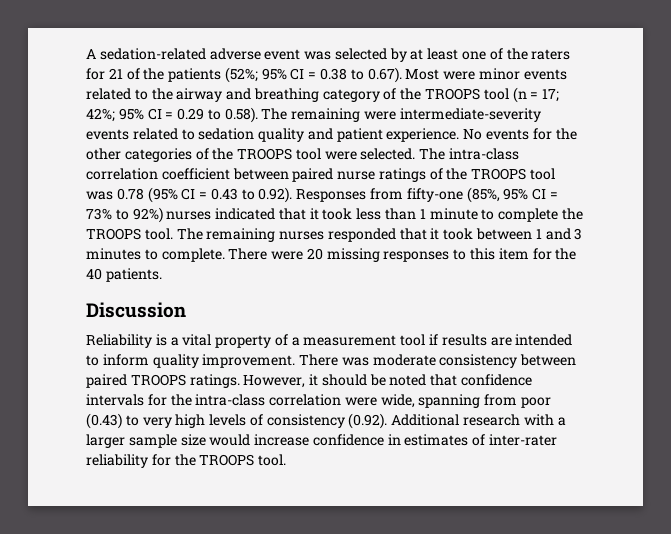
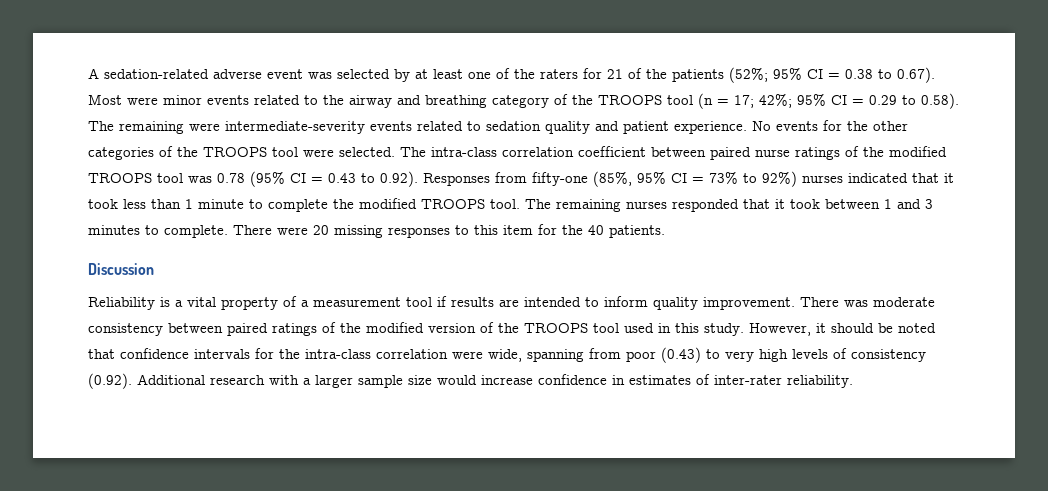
(468, 174) none -> [889,146,947,157] modified
(583, 214) none -> [359,198,417,209] modified
[130,374,240,388] TROOPS ratings. -> [272,322,744,336] ratings of the modified version of the TROOPS tool used in this study.
[86,454,287,468] reliability for the TROOPS tool. -> [787,375,853,388] reliability.

